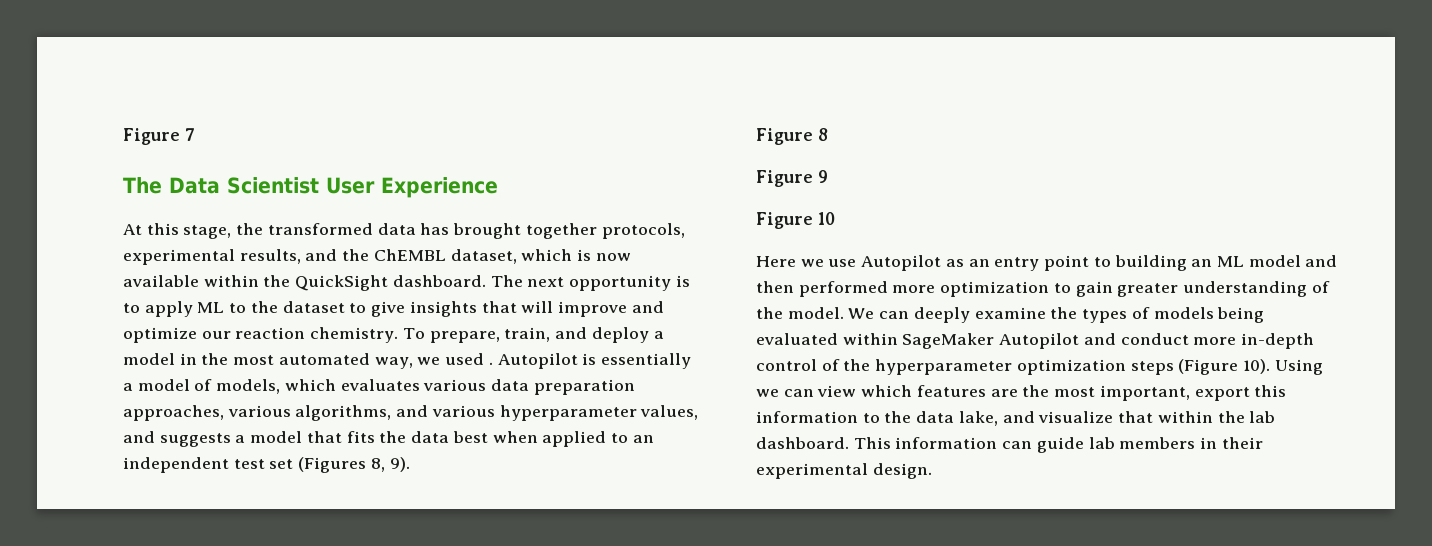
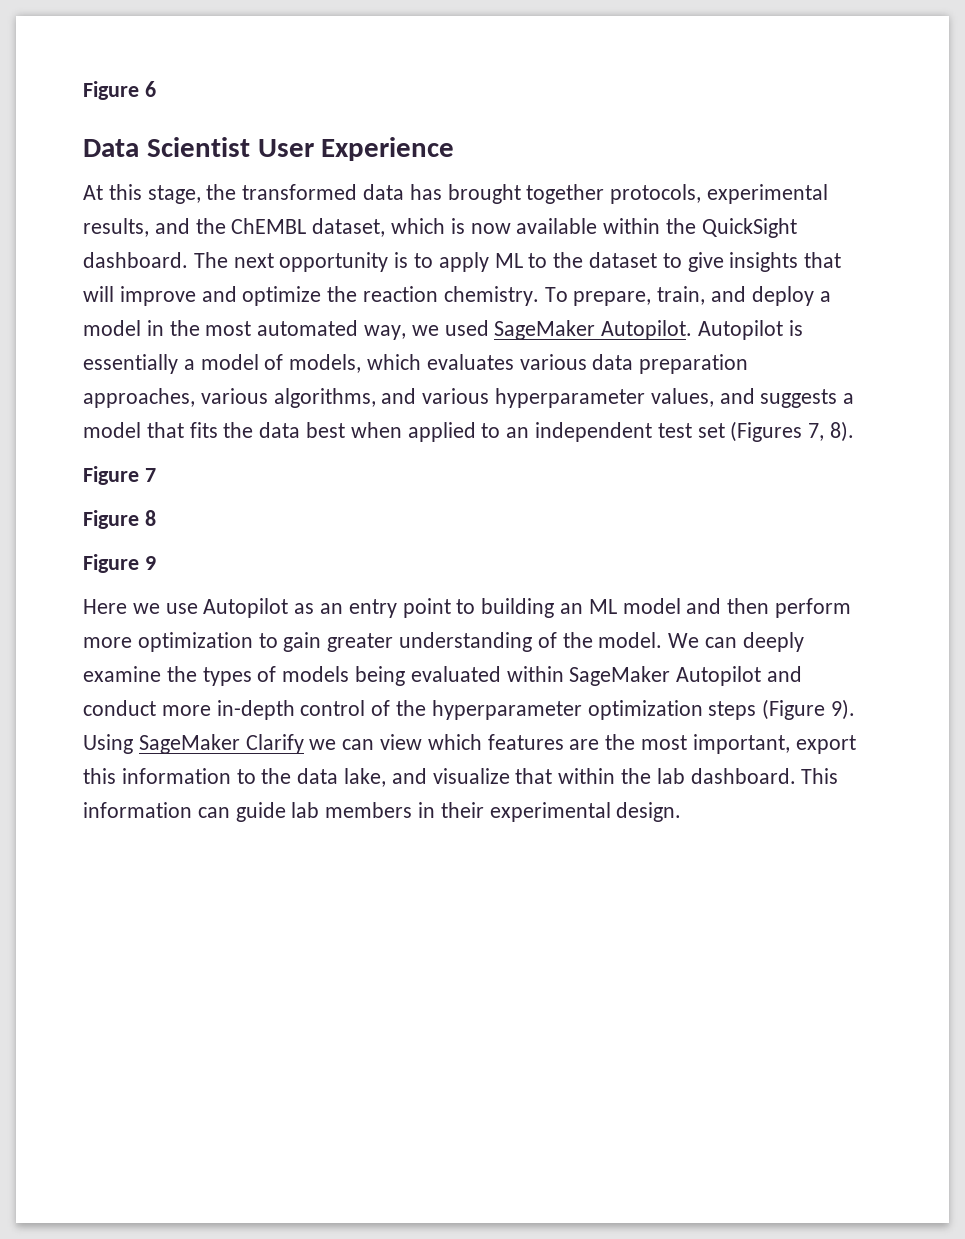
[123,128,195,145] [123,177,162,194] Figure 7 // The -> [83,81,156,100] Figure 6 //
[201,331,231,339] our -> [327,286,358,302] the
[488,362,493,365] . -> [494,320,693,340] SageMaker Autopilot.
[370,457,410,472] 8, 9). -> [808,421,855,442] [83,466,156,485] 7, 8). // Figure 7
[756,212,835,229] // Figure 10 -> (156, 563) none
[798,281,888,297] performed -> [775,598,852,618] perform
[1243,359,1323,375] 10). Using -> [831,699,856,720] [83,734,304,754] 9). Using SageMaker Clarify

